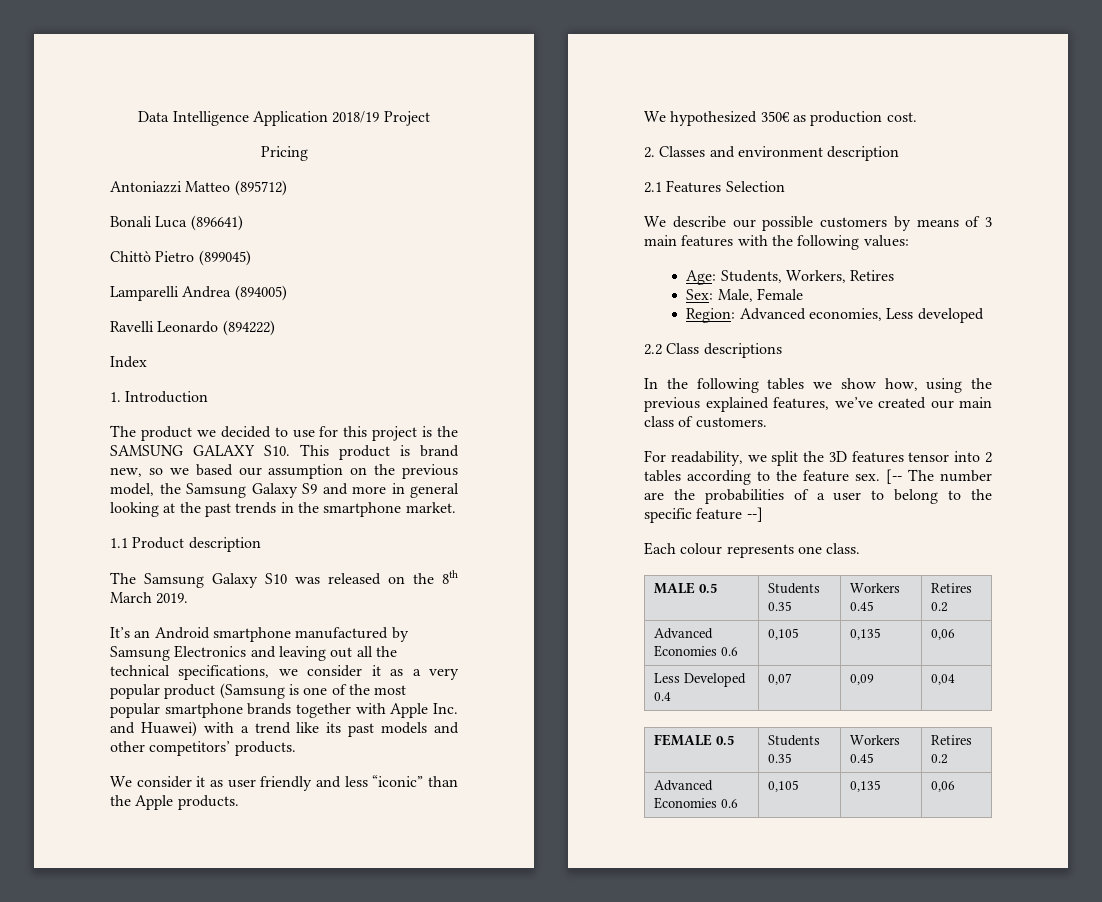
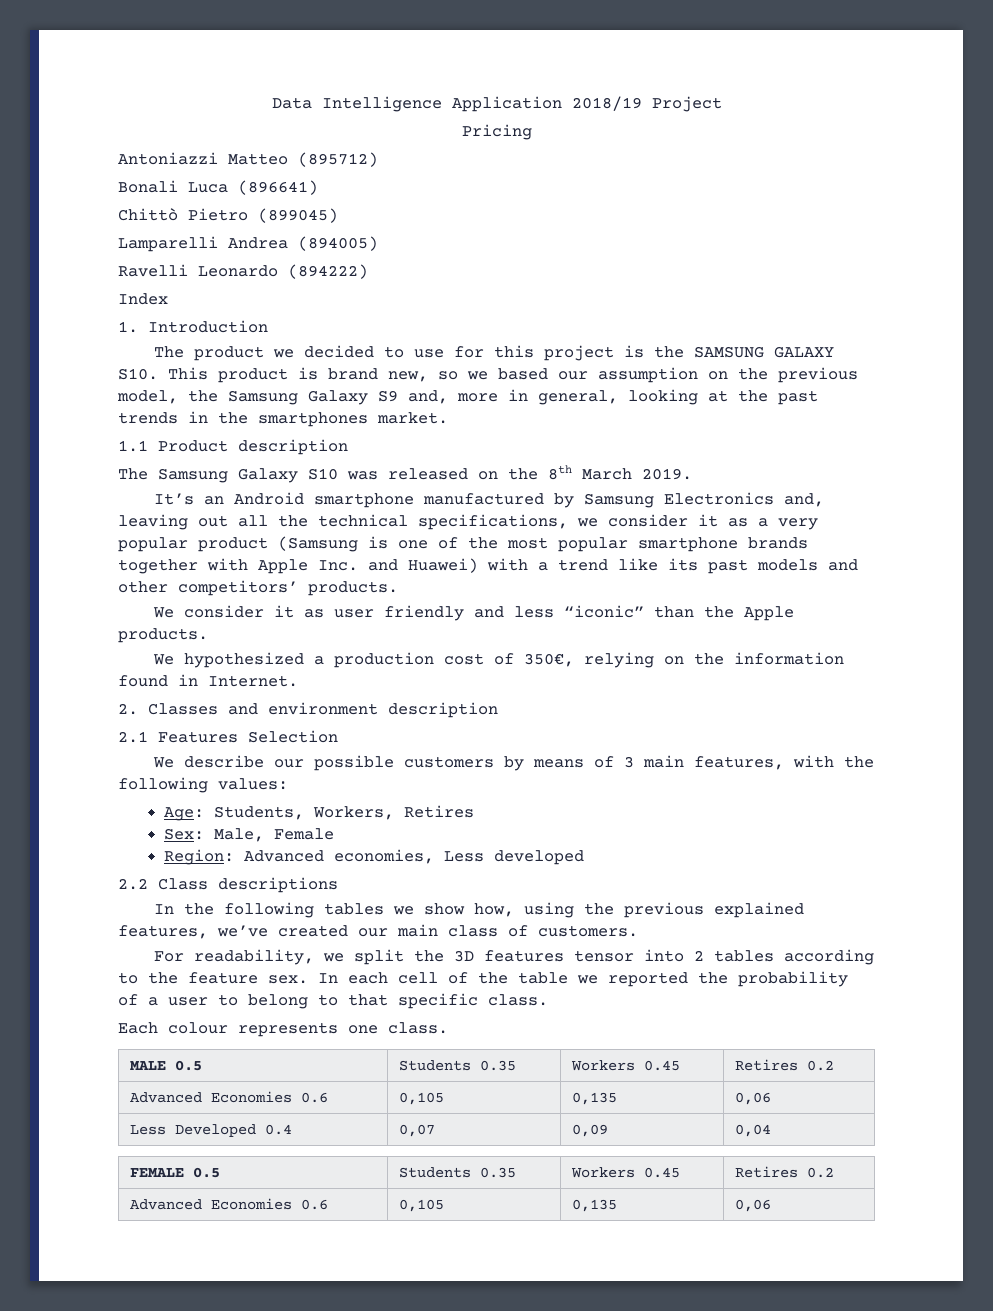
[322,483,348,495] and -> [408,390,448,404] and,
[410,483,459,498] general -> [538,390,618,405] general,
[323,502,402,517] smartphone -> [258,412,368,427] smartphones
[250,646,276,658] and -> [783,493,824,507] and,
[760,111,917,126] 350€ as production cost. -> [313,652,844,668] [118,674,298,687] a production cost of 350€, relying on the information found in Internet.
[681,235,734,247] features -> [693,756,784,770] features,
[886,469,992,484] [644,489,784,504] [-- The number are the probabilities -> [318,971,848,987] In each cell of the table we reported the probability
[971,489,992,500] [644,507,763,523] the specific feature --] -> [348,993,548,1009] that specific class.

